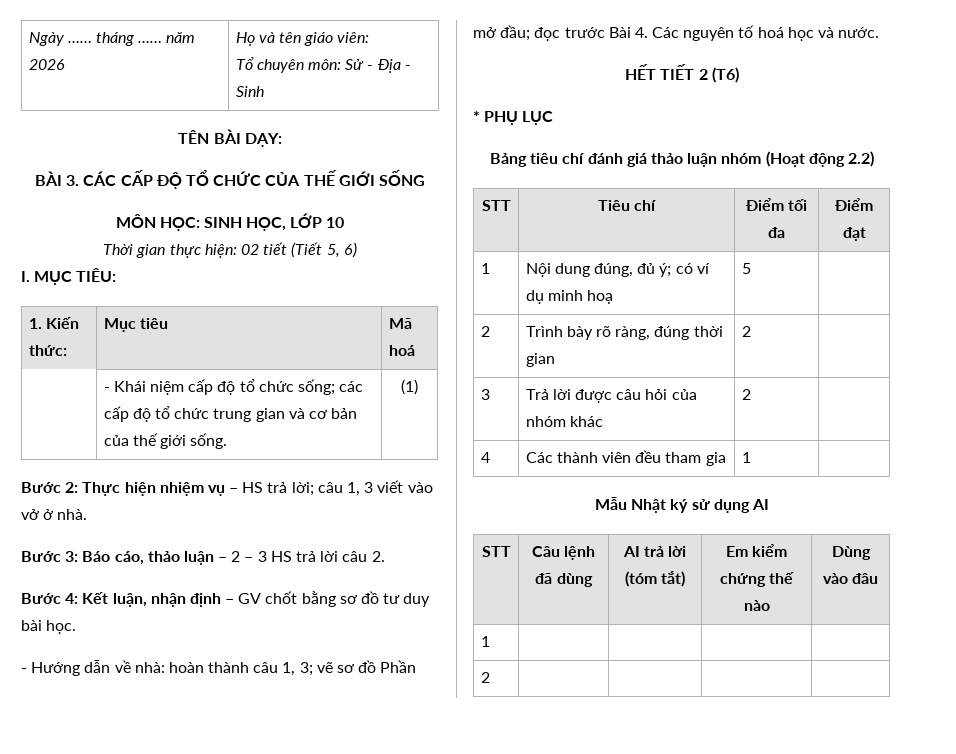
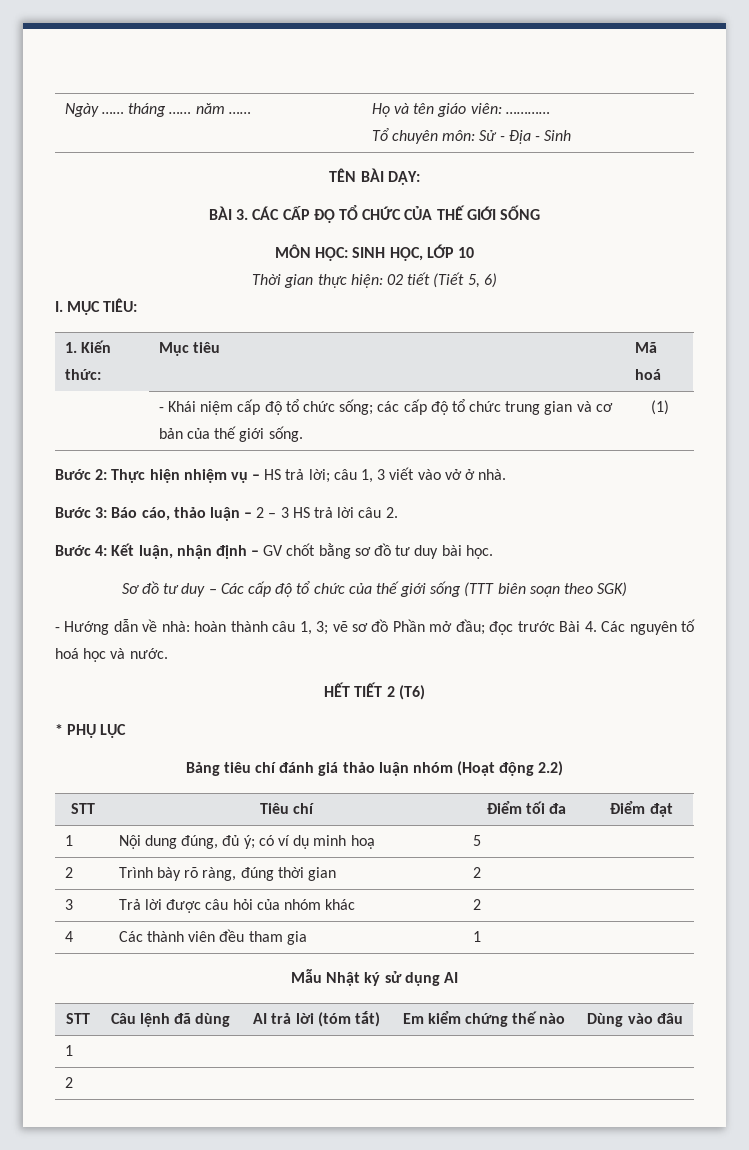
[28,59,65,70] 2026 -> [228,112,251,114] ……
(370, 37) none -> [505,112,550,114] …………
(77, 627) none -> [121,581,628,597] // Sơ đồ tư duy – Các cấp độ tổ chức của thế giới sống (TTT biên soạn theo SGK)

